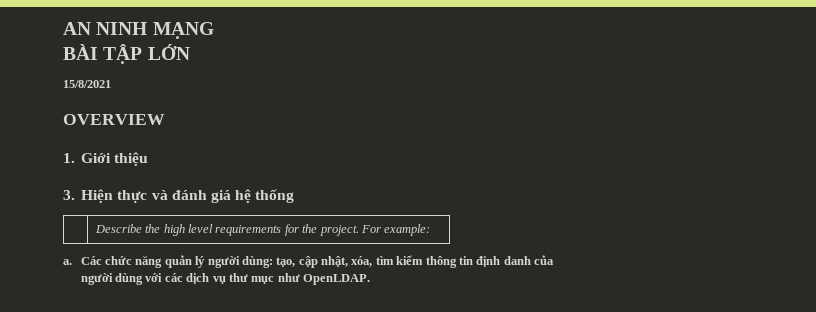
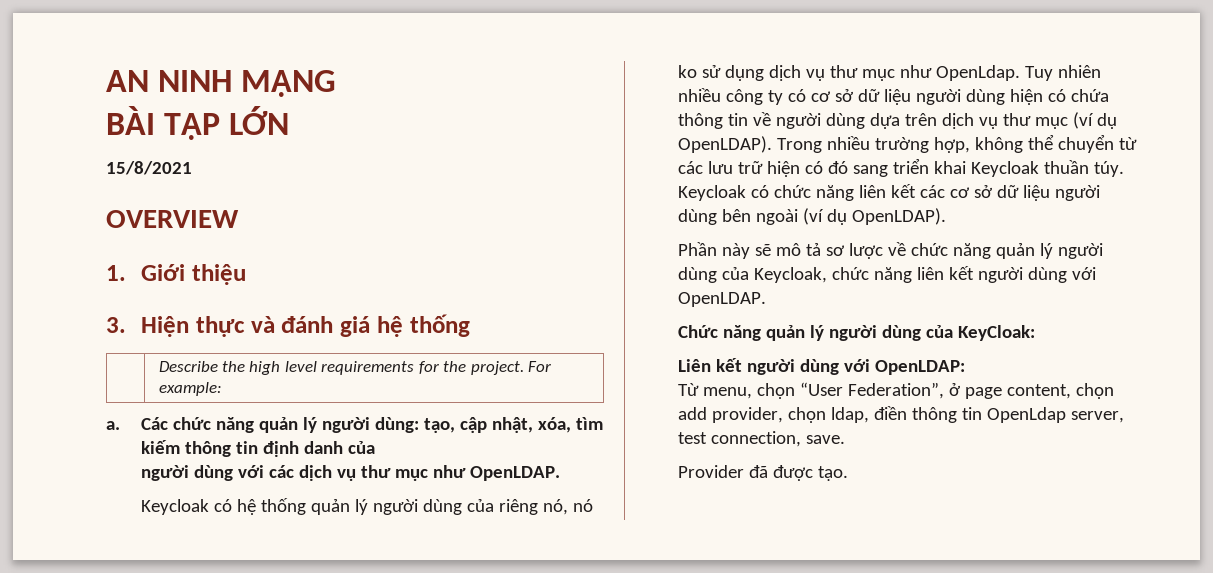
(371, 279) none -> [141,498,594,515] [678,65,1102,81] [678,88,1110,105] [678,112,1118,129] [678,134,1138,153] [678,158,1125,177] [678,184,1101,201] [678,208,947,225] [678,242,1104,259] [678,266,1097,283] [678,292,767,307] [678,325,1036,341] [678,358,966,375] [678,382,1115,399] [678,406,1125,423] [678,431,846,447] [678,465,849,481] // Keycloak có hệ thống quản lý người dùng của riêng nó, nó ko sử dụng dịch vụ thư mục như OpenLdap. Tuy nhiên nhiều công ty có cơ sở dữ liệu người dùng hiện có chứa thông tin về người dùng dựa trên dịch vụ thư mục (ví dụ OpenLDAP). Trong nhiều trường hợp, không thể chuyển từ các lưu trữ hiện có đó sang triển khai Keycloak thuần túy. Keycloak có chức năng liên kết các cơ sở dữ liệu người dùng bên ngoài (ví dụ OpenLDAP). // Phần này sẽ mô tả sơ lược về chức năng quản lý người dùng của Keycloak, chức năng liên kết người dùng với OpenLDAP. // Chức năng quản lý người dùng của KeyCloak: // Liên kết người dùng với OpenLDAP: // Từ menu, chọn “User Federation”, ở page content, chọn add provider, chọn ldap, điền thông tin OpenLdap server, test connection, save. // Provider đã được tạo.

